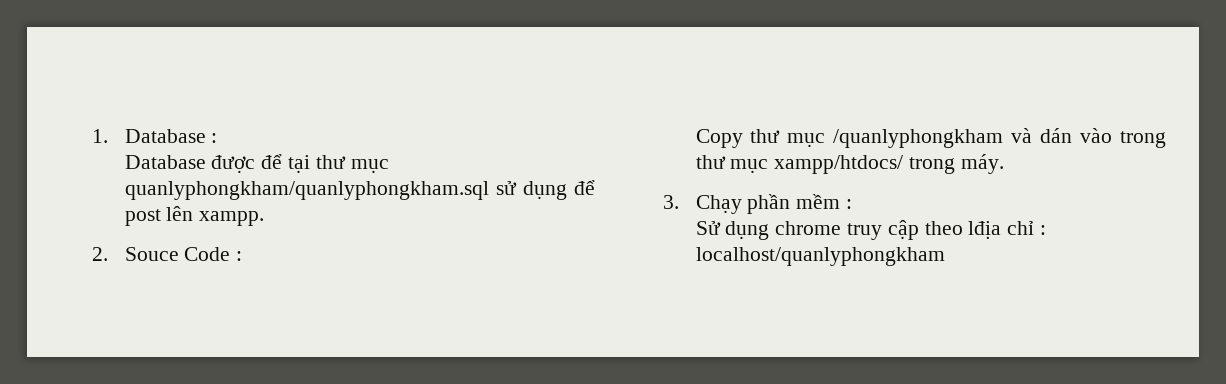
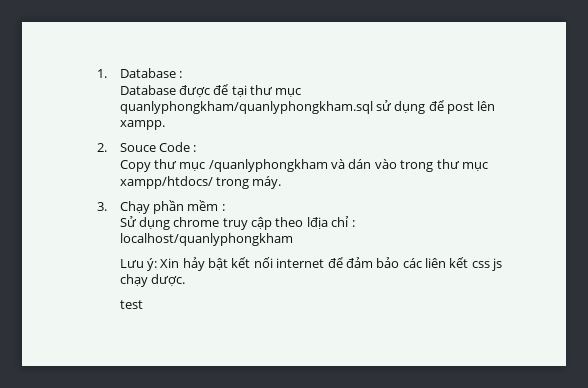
(945, 256) none -> [119,257,503,271] [119,274,185,287] [119,300,143,309] // Lưu ý: Xin hảy bật kết nối internet để đảm bảo các liên kết css js chạy dược. // test

